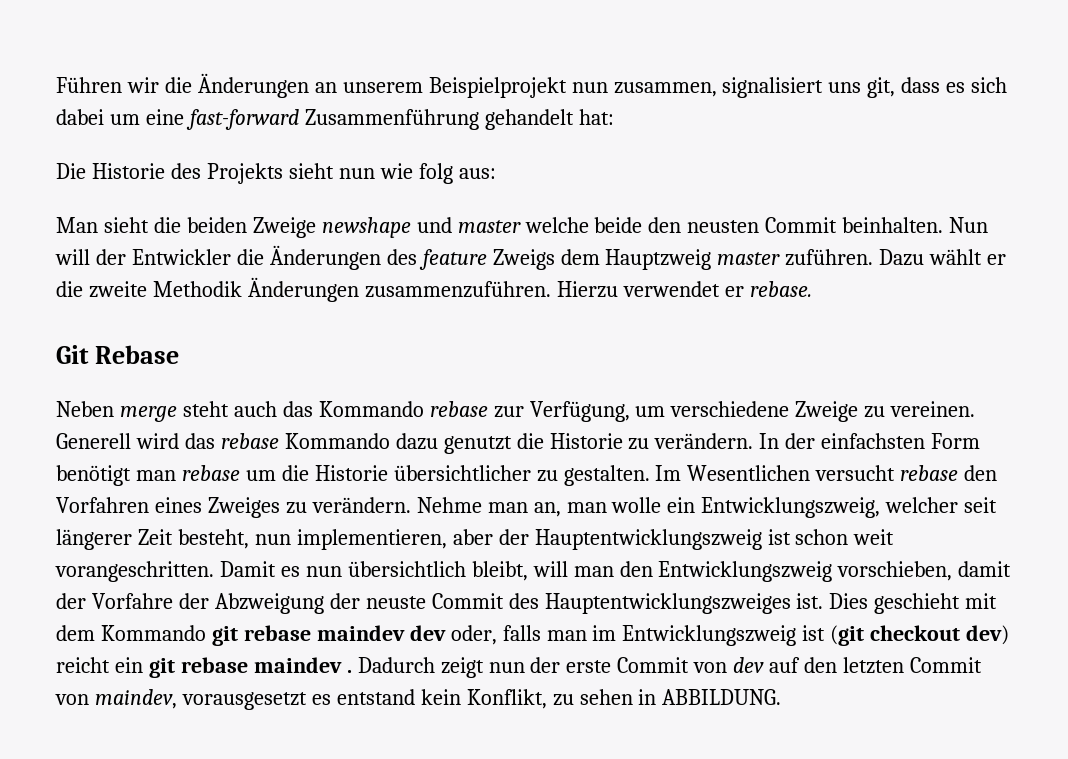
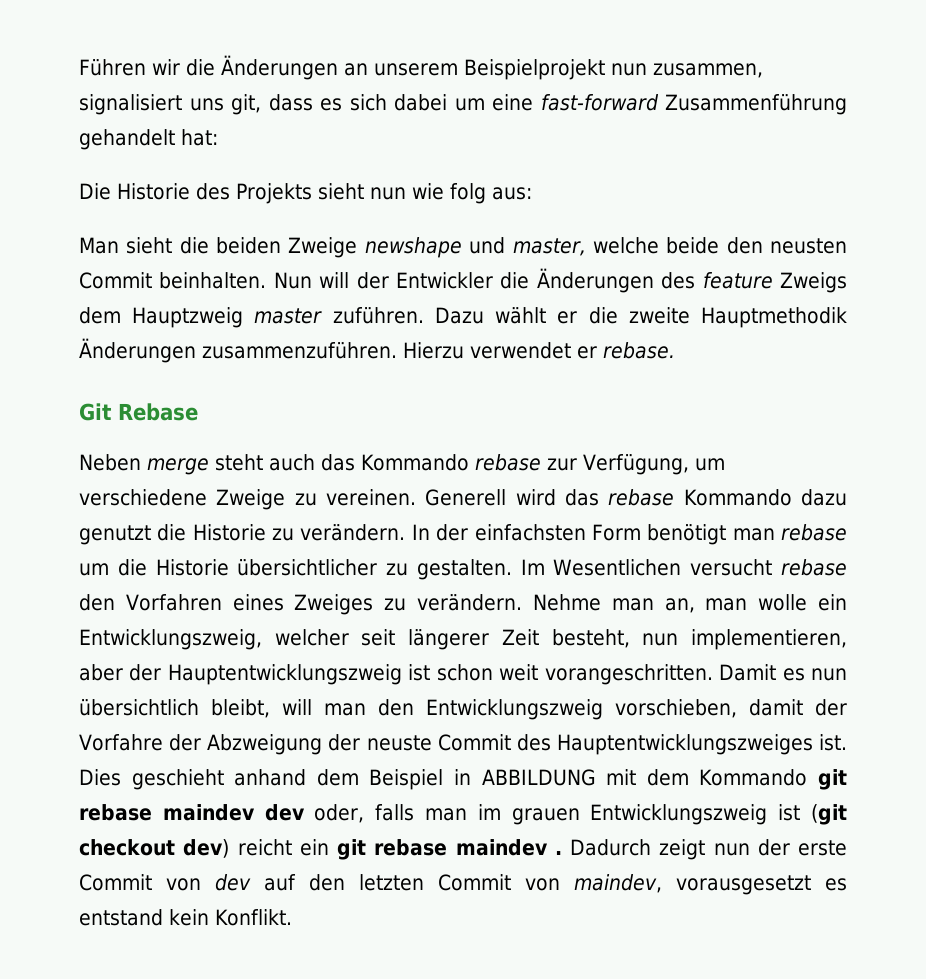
[457,220,521,233] master -> [512,238,586,256] master,
[152,281,242,297] Methodik -> [701,307,847,328] Hauptmethodik
(961, 603) none -> [234,769,596,790] anhand dem Beispiel in ABBILDUNG
(617, 633) none -> [511,808,580,825] grauen
[466,689,782,709] Konflikt, zu sehen in ABBILDUNG. -> [214,909,292,926] Konflikt.

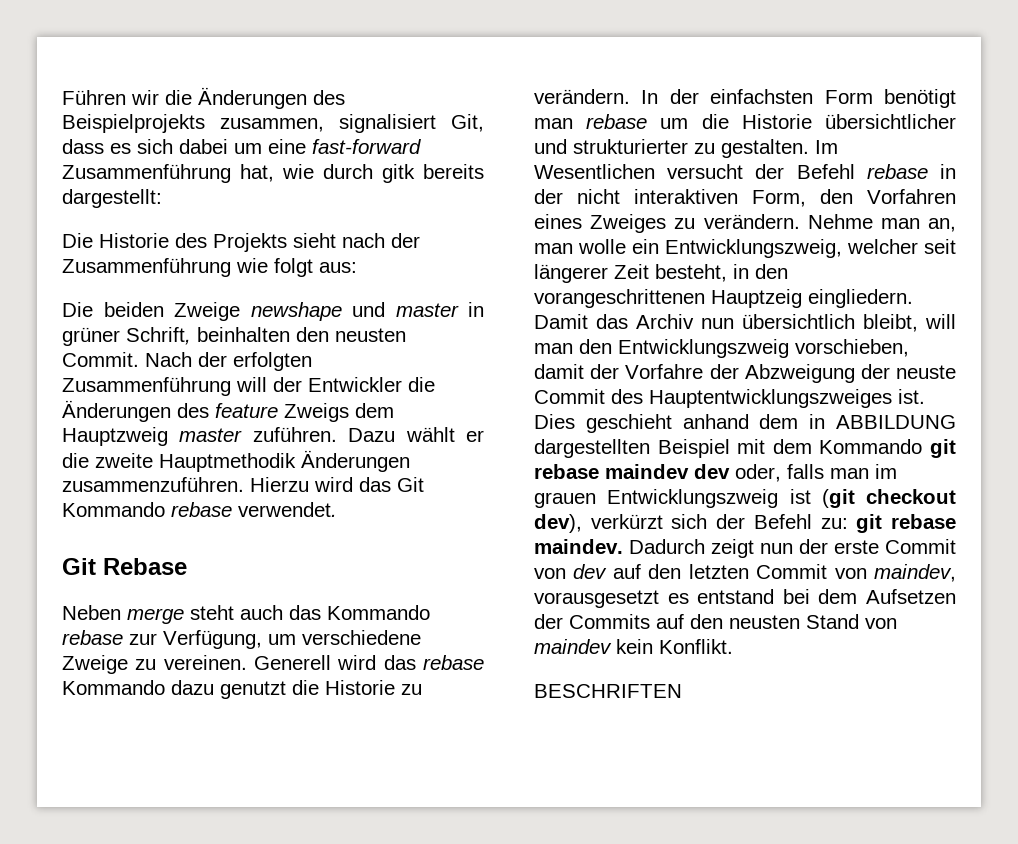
[343,59,763,80] [79,94,261,115] an unserem Beispielprojekt nun zusammen, signalisiert uns git, -> [313,90,345,105] [62,114,484,133] des Beispielprojekts zusammen, signalisiert Git,
[79,129,218,150] gehandelt hat: -> [240,164,484,183] [62,189,162,208] hat, wie durch gitk bereits dargestellt:
[370,183,532,204] [79,237,847,258] [79,272,312,289] nun wie folg aus: // Man sieht die beiden Zweige newshape und master, welche beide den neusten Commit beinhalten. Nun -> [342,233,420,248] [62,258,357,277] [62,302,484,321] [62,327,406,346] [62,352,312,371] [62,377,231,396] nach der Zusammenführung wie folgt aus: // Die beiden Zweige newshape und master in grüner Schrift, beinhalten den neusten Commit. Nach der erfolgten Zusammenführung
[470,342,675,359] verwendet er rebase. -> [314,477,424,492] [62,502,337,517] wird das Git Kommando rebase verwendet.
(378, 567) none -> [534,139,688,154] und strukturierter
[781,559,848,576] rebase -> [755,164,956,179] [534,189,806,207] der Befehl rebase in der nicht interaktiven Form,
[642,629,847,650] [79,664,805,685] nun implementieren, aber der Hauptentwicklungszweig ist schon weit vorangeschritten. Damit es -> [733,264,788,279] [534,289,913,308] [534,314,694,329] in den vorangeschrittenen Hauptzeig eingliedern. Damit das Archiv
[369,769,444,790] Beispiel -> (799, 421) none
(596, 777) none -> [534,439,730,458] dargestellten Beispiel
[183,839,562,860] dev) reicht ein git rebase maindev . -> [534,514,956,533] [534,539,623,554] dev), verkürzt sich der Befehl zu: git rebase maindev.
(163, 917) none -> [782,589,956,604] [534,614,897,629] [534,639,612,654] bei dem Aufsetzen der Commits auf den neusten Stand von maindev
(292, 917) none -> [534,684,682,698] // BESCHRIFTEN

